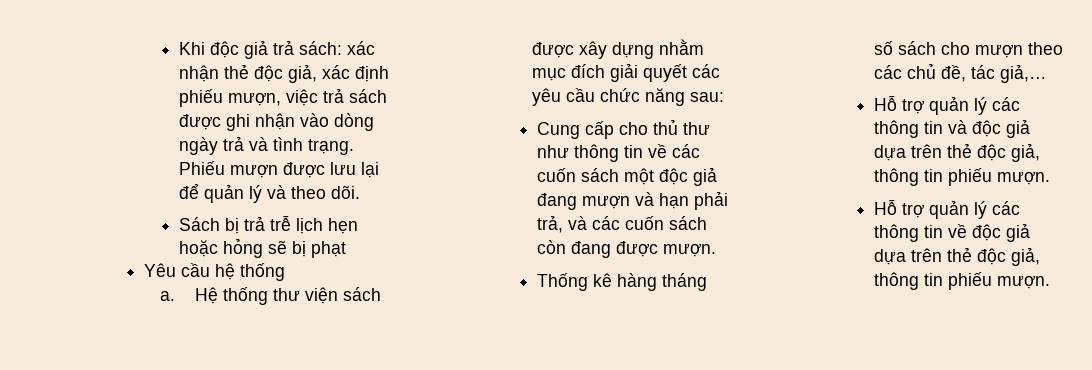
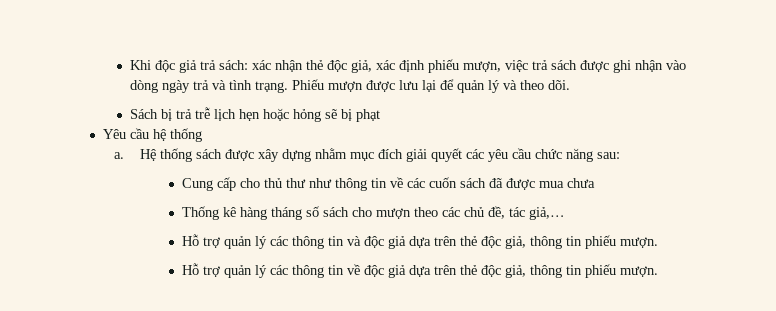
[272,287,338,304] thư viện -> (193, 155) none
[623,167,717,186] [536,191,728,210] [536,215,707,233] [536,240,716,258] một độc giả đang mượn và hạn phải trả, và các cuốn sách còn đang được mượn. -> [489,178,596,190] đã được mua chưa

